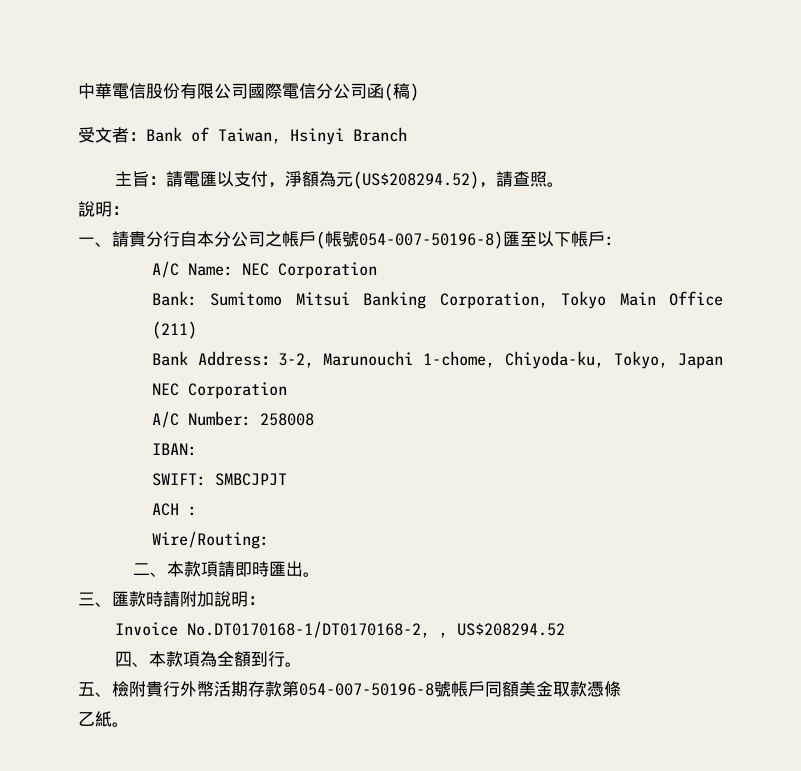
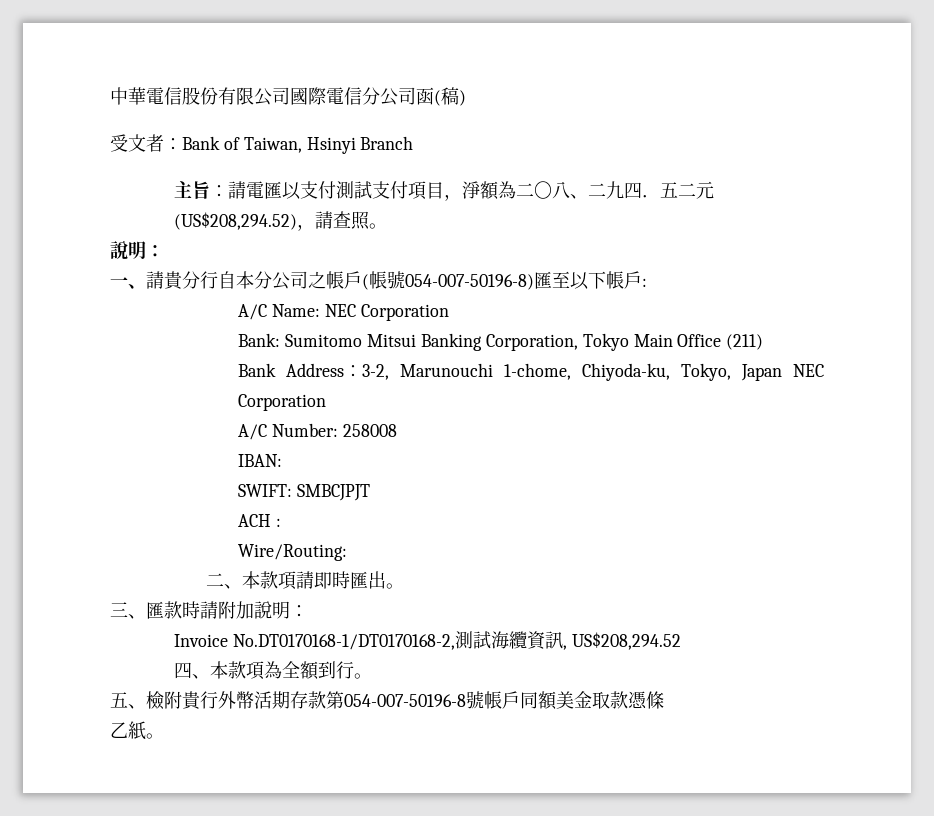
[267,171,479,189] ，淨額為元(US$208294.52) -> [336,181,715,201] [174,212,298,230] 測試支付項目，淨額為二〇八、二九四．五二元(US$208,294.52)
[438,623,565,638] , US$208294.52 -> [455,631,681,650] 測試海纜資訊, US$208,294.52

